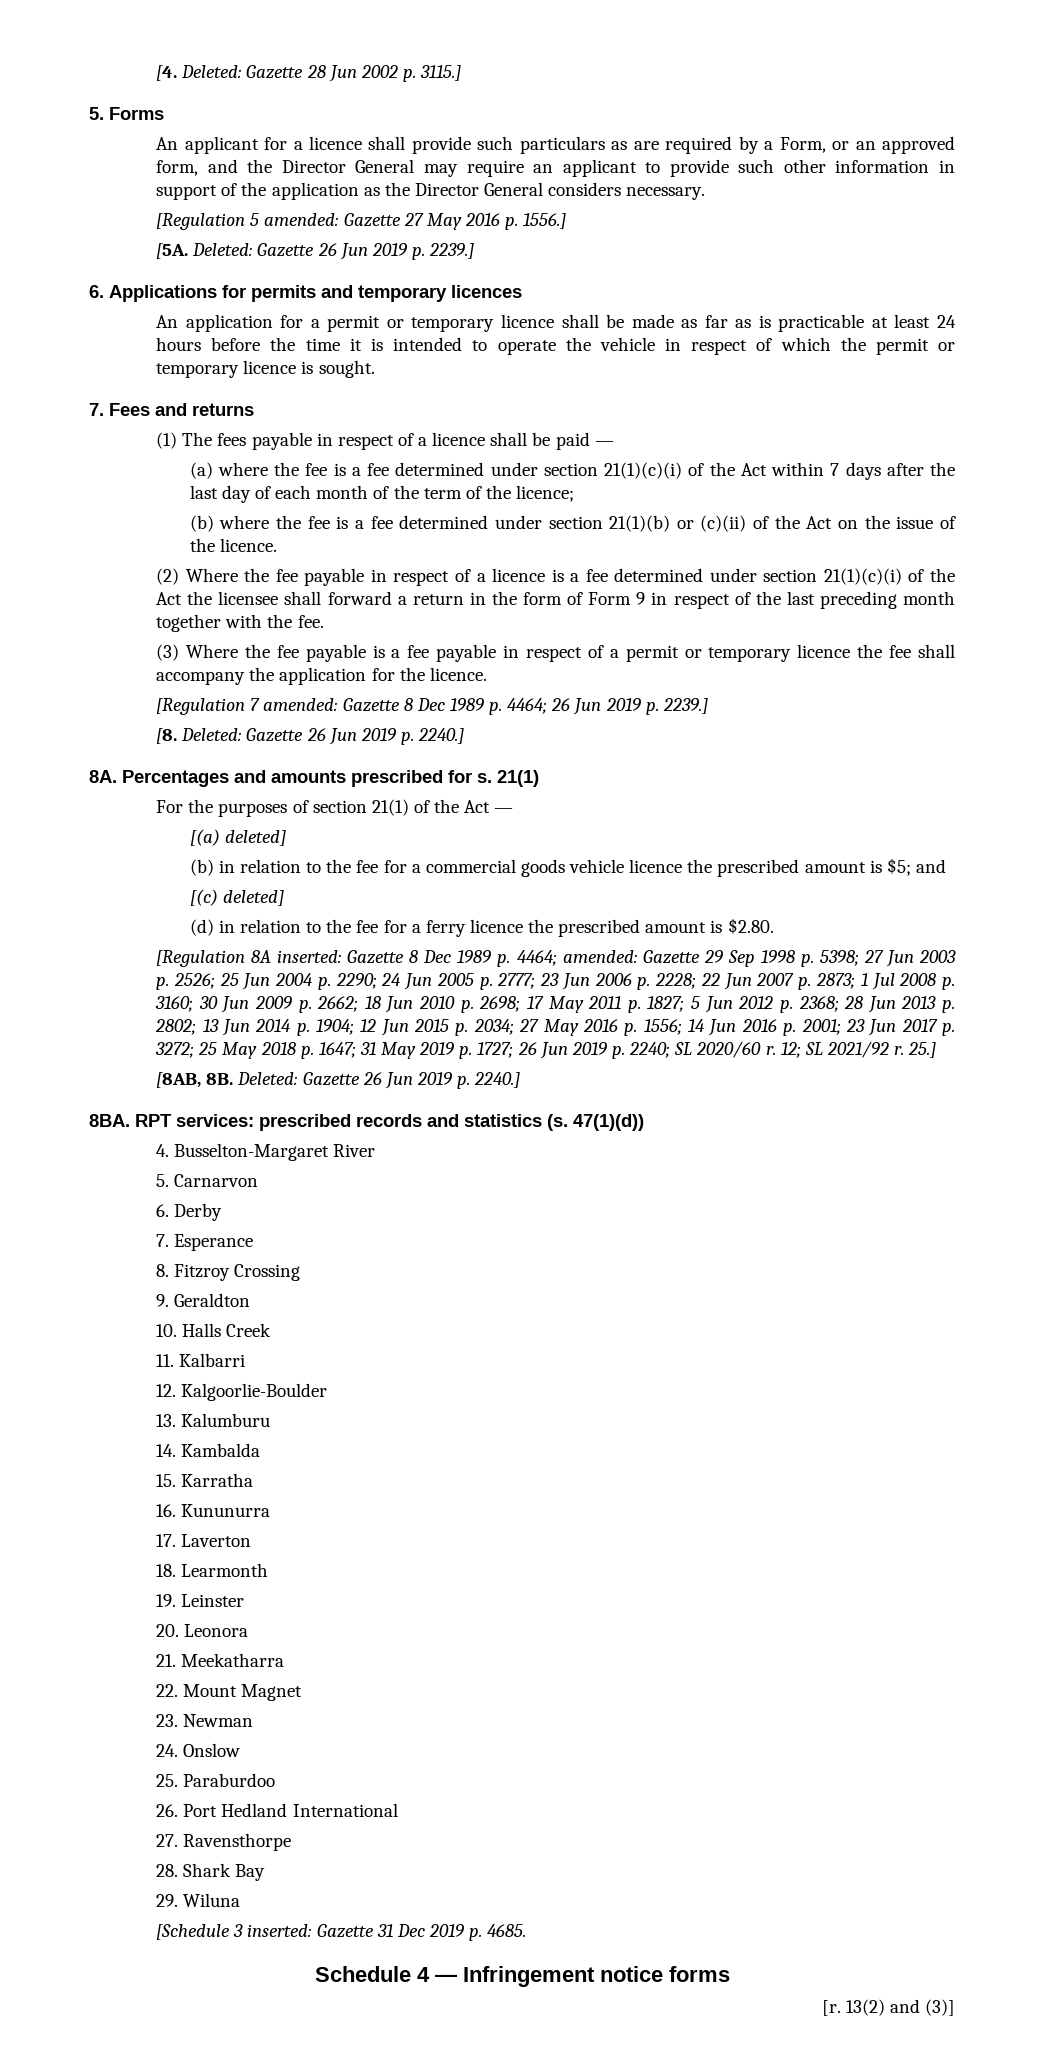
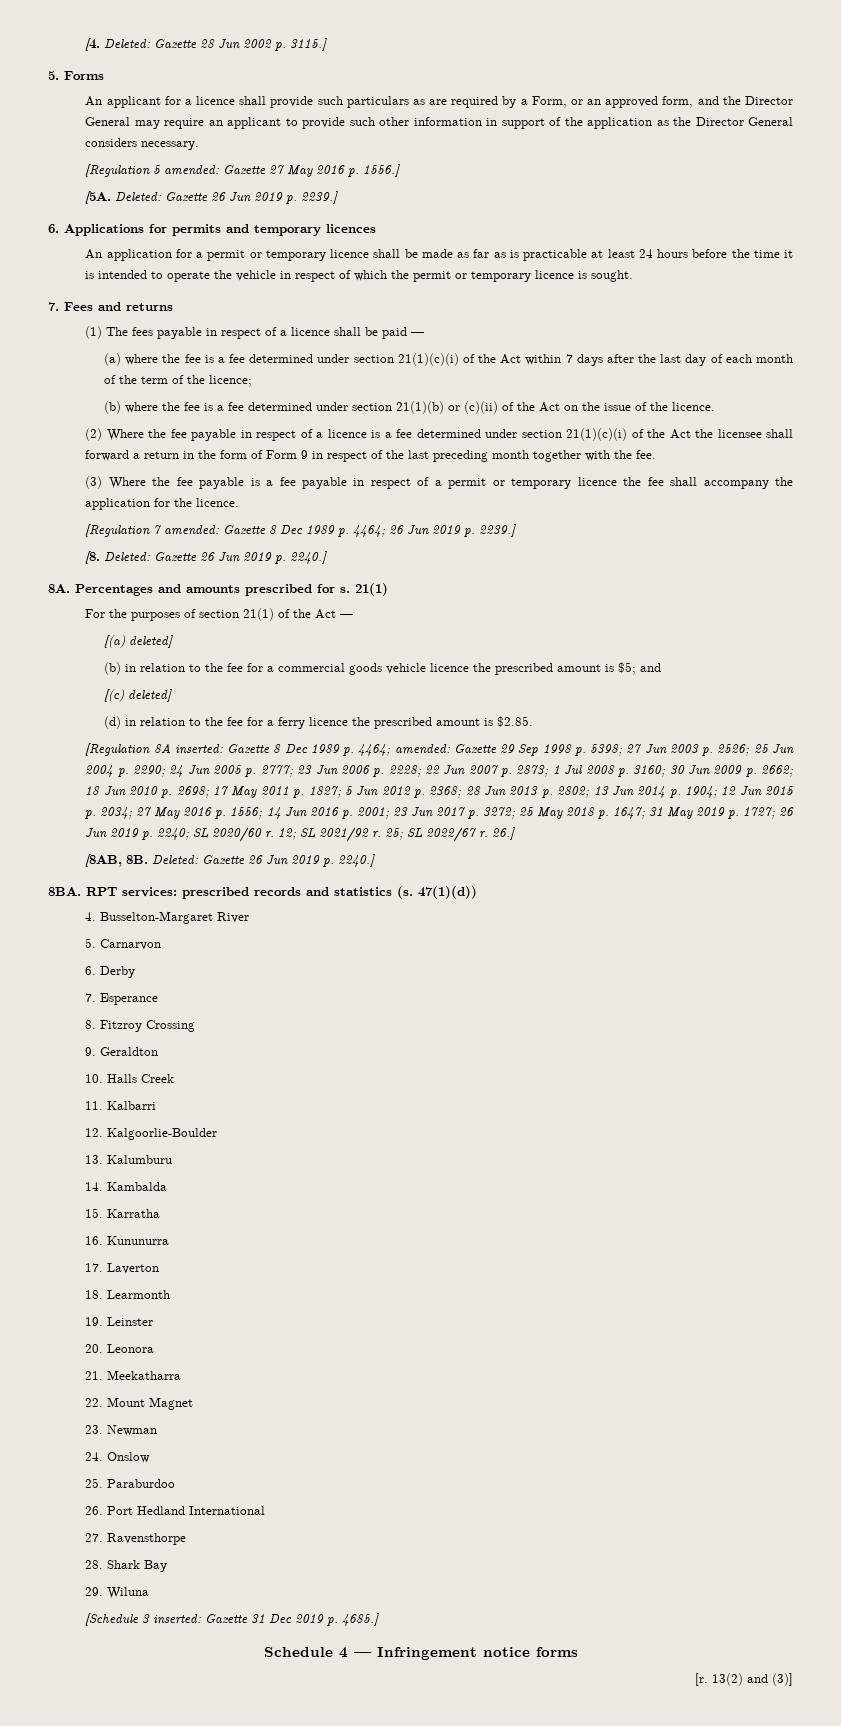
[727,918,774,934] $2.80. -> [497,716,534,727] $2.85.
[908,1042,937,1058] 25.] -> [385,827,516,842] 25; SL 2022/67 r. 26.]
[487,1924,527,1937] 4685. -> [342,1613,380,1626] 4685.]

